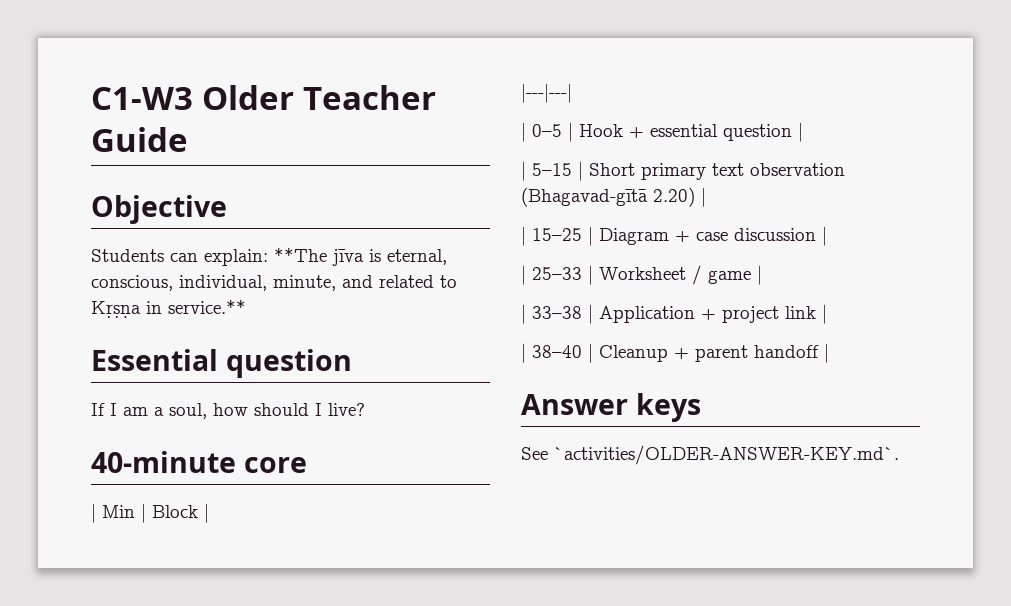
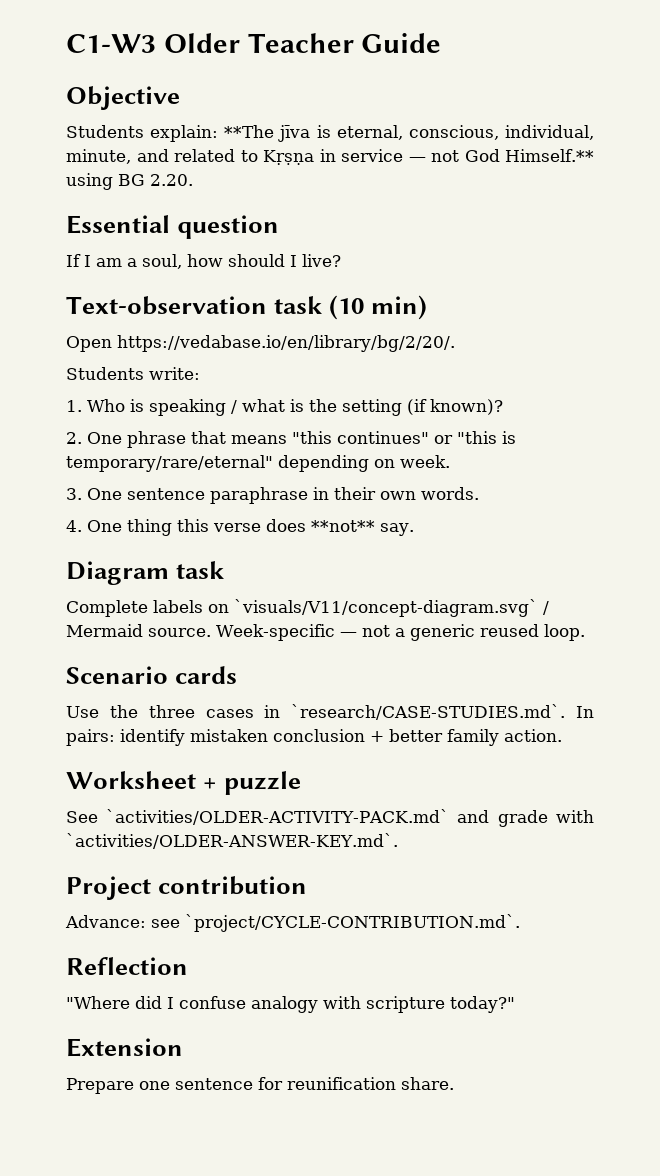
[170,253,198,262] can -> (144, 131) none
[168,299,246,314] service.** -> [341,149,594,162] [66,173,193,190] service — not God Himself.** using BG 2.20.
[91,451,307,473] [91,503,209,523] [521,83,572,103] [521,122,803,142] [521,161,845,181] [521,187,706,207] [521,226,827,246] [521,265,762,285] [521,304,827,324] [521,343,829,363] [521,393,701,422] [521,445,899,465] 40-minute core // | Min | Block | // |---|---| // | 0–5 | Hook + essential question | // | 5–15 | Short primary text observation (Bhagavad-gītā 2.20) | // | 15–25 | Diagram + case discussion | // | 25–33 | Worksheet / game | // | 33–38 | Application + project link | // | 38–40 | Cleanup + parent handoff | // Answer keys // See `activities/OLDER-ANSWER-KEY.md`. -> [66,295,428,320] [66,335,455,352] [66,367,200,380] [66,399,503,416] [66,431,516,448] [66,455,450,472] [66,487,479,504] [66,519,414,536] [66,561,225,585] [66,599,549,617] [66,624,585,641] [66,666,238,684] [66,704,594,720] [66,729,562,746] [66,771,302,795] [66,809,594,827] [66,833,398,849] [66,876,308,900] [65,914,520,932] [66,957,188,975] [66,996,515,1013] [66,1038,183,1057] [66,1077,454,1094] Text-observation task (10 min) // Open https://vedabase.io/en/library/bg/2/20/. // Students write: // 1. Who is speaking / what is the setting (if known)? // 2. One phrase that means "this continues" or "this is temporary/rare/eternal" depending on week. // 3. One sentence paraphrase in their own words. // 4. One thing this verse does **not** say. // Diagram task // Complete labels on `visuals/V11/concept-diagram.svg` / Mermaid source. Week-specific — not a generic reused loop. // Scenario cards // Use the three cases in `research/CASE-STUDIES.md`. In pairs: identify mistaken conclusion + better family action. // Worksheet + puzzle // See `activities/OLDER-ACTIVITY-PACK.md` and grade with `activities/OLDER-ANSWER-KEY.md`. // Project contribution // Advance: see `project/CYCLE-CONTRIBUTION.md`. // Reflection // "Where did I confuse analogy with scripture today?" // Extension // Prepare one sentence for reunification share.

